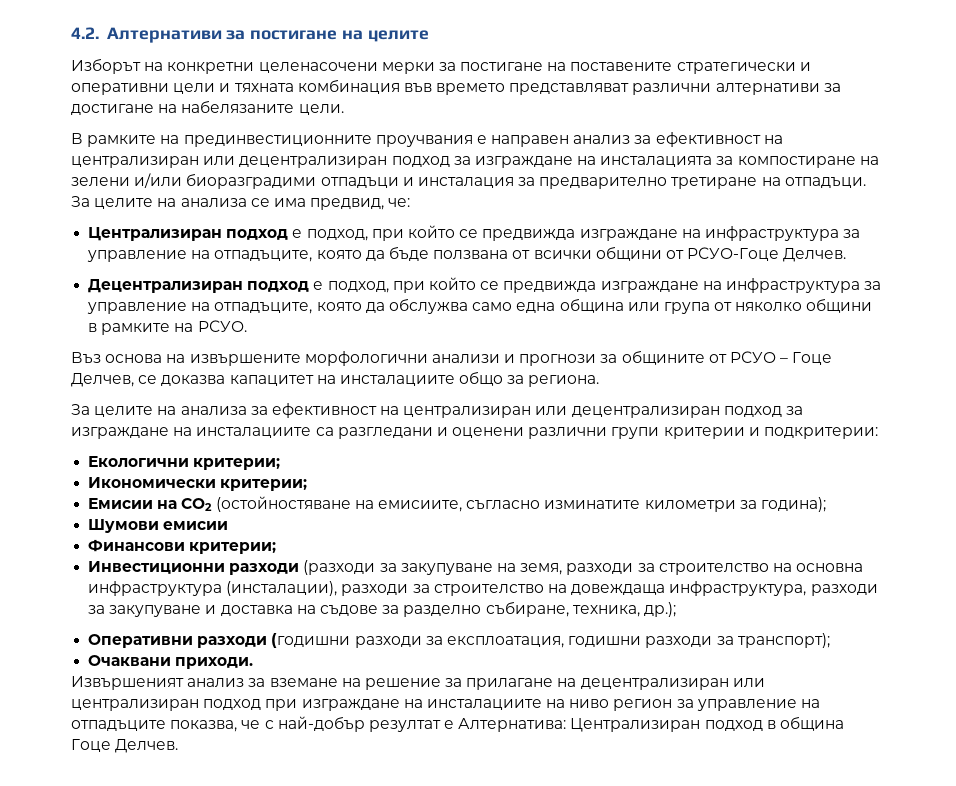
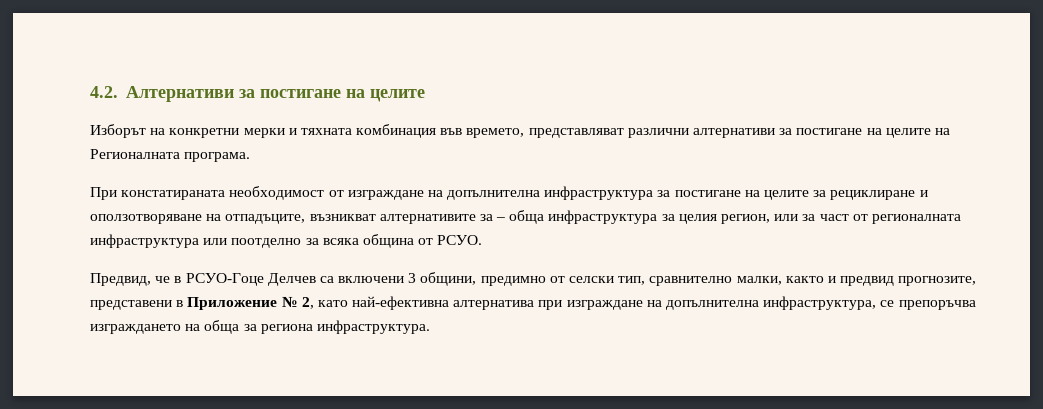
[258,62,811,74] [71,83,216,95] целенасочени мерки за постигане на поставените стратегически и оперативни цели -> [243,128,285,138] мерки
[436,83,506,95] времето -> [466,128,525,138] времето,
[71,100,344,115] [71,132,783,147] [71,156,879,168] [71,173,866,189] [71,196,411,210] [88,225,861,241] [87,246,847,262] [88,277,882,293] [87,298,873,314] [88,320,247,335] [71,350,833,366] [71,371,600,387] [71,403,804,418] [71,427,879,439] [88,456,281,470] [88,477,308,491] [88,496,826,512] [88,519,229,533] [88,539,277,554] [88,560,864,575] [88,581,878,596] [88,601,676,617] [88,633,830,648] [88,655,254,669] [71,676,765,690] [71,699,821,711] [71,716,845,732] [71,739,179,753] достигане на набелязаните цели. // В рамките на прединвестиционните проучвания е направен анализ за ефективност на централизиран или децентрализиран подход за изграждане на инсталацията за компостиране на зелени и/или биоразградими отпадъци и инсталация за предварително третиране на отпадъци. За целите на анализа се има предвид, че: // Централизиран подход е подход, при който се предвижда изграждане на инфраструктура за управление на отпадъците, която да бъде ползвана от всички общини от РСУО-Гоце Делчев. // Децентрализиран подход е подход, при който се предвижда изграждане на инфраструктура за управление на отпадъците, която да обслужва само една община или група от няколко общини в рамките на РСУО. // Въз основа на извършените морфологични анализи и прогнози за общините от РСУО – Гоце Делчев, се доказва капацитет на инсталациите общо за региона. // За целите на анализа за ефективност на централизиран или децентрализиран подход за изграждане на инсталациите са разгледани и оценени различни групи критерии и подкритерии: // Екологични критерии; // Икономически критерии; // Емисии на CO2 (остойностяване на емисиите, съгласно изминатите километри за година); // Шумови емисии // Финансови критерии; // Инвестиционни разходи (разходи за закупуване на земя, разходи за строителство на основна инфраструктура (инсталации), разходи за строителство на довеждаща инфраструктура, разходи за закупуване и доставка на съдове за разделно събиране, техника, др.); // Оперативни разходи (годишни разходи за експлоатация, годишни разходи за транспорт); // Очаквани приходи. // Извършеният анализ за вземане на решение за прилагане на децентрализиран или централизиран подход при изграждане на инсталациите на ниво регион за управление на отпадъците показва, че с най-добър резултат е Алтернатива: Централизиран подход в община Гоце Делчев. -> [796,128,950,138] [90,149,251,162] [90,186,928,200] [90,210,961,224] [90,234,483,248] [90,272,977,286] [90,296,976,310] [90,320,430,334] постигане на целите на Регионалната програма. // При констатираната необходимост от изграждане на допълнителна инфраструктура за постигане на целите за рециклиране и оползотворяване на отпадъците, възникват алтернативите за – обща инфраструктура за целия регион, или за част от регионалната инфраструктура или поотделно за всяка община от РСУО. // Предвид, че в РСУО-Гоце Делчев са включени 3 общини, предимно от селски тип, сравнително малки, както и предвид прогнозите, представени в Приложение № 2, като най-ефективна алтернатива при изграждане на допълнителна инфраструктура, се препоръчва изграждането на обща за региона инфраструктура.

